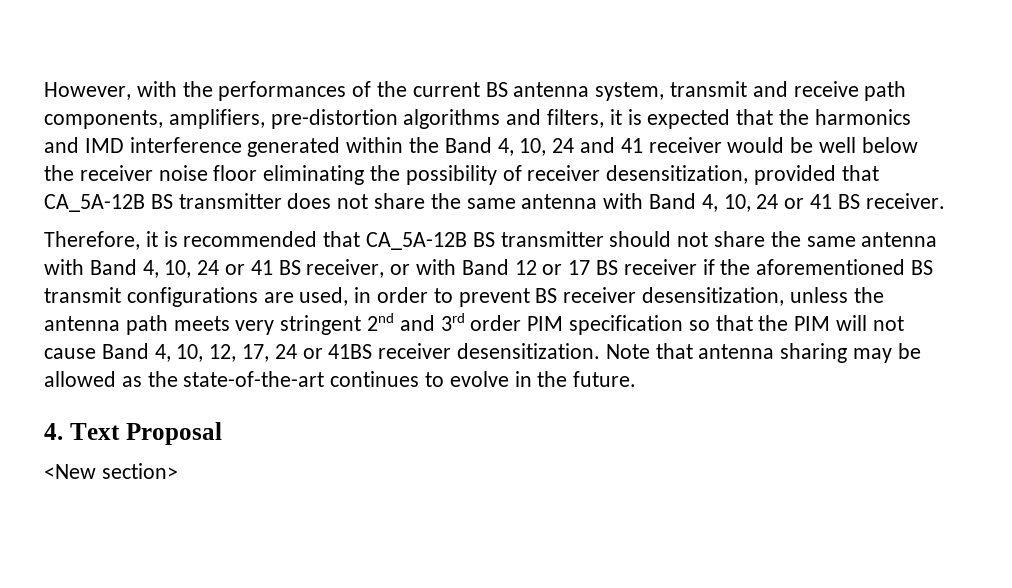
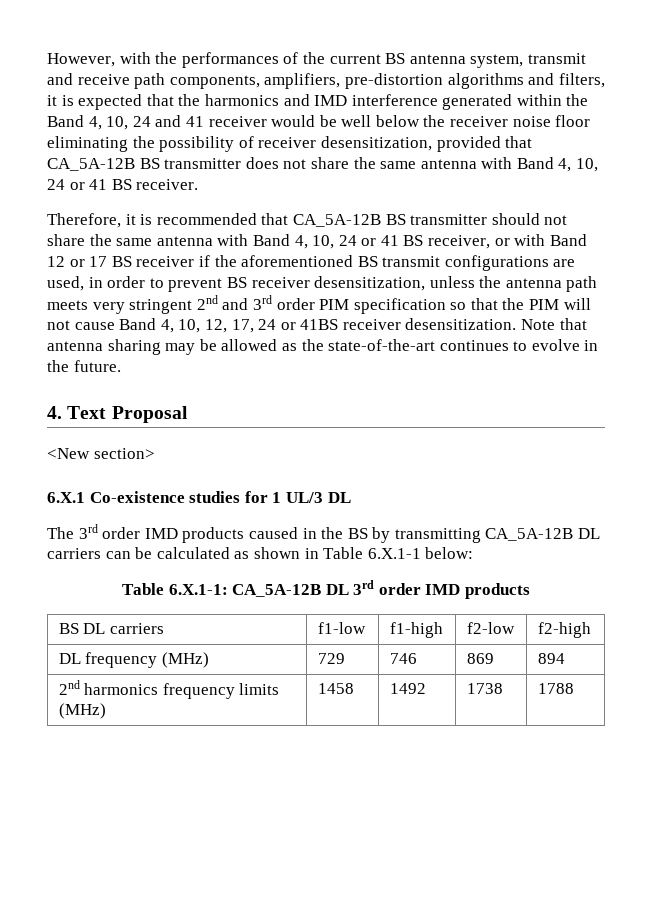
(178, 471) none -> [47,491,351,503] [47,524,601,543] [47,547,474,559] [121,580,531,599] [58,623,164,634] [317,622,366,634] [389,622,443,638] [466,622,515,634] [537,622,591,638] [58,652,209,668] [317,653,345,664] [389,653,417,664] [466,653,494,664] [537,653,565,664] [58,680,280,699] [58,703,106,719] [317,683,354,694] [389,683,426,694] [466,683,503,694] [537,683,574,694] // 6.X.1 Co-existence studies for 1 UL/3 DL // The 3rd order IMD products caused in the BS by transmitting CA_5A-12B DL carriers can be calculated as shown in Table 6.X.1-1 below: // Table 6.X.1-1: CA_5A-12B DL 3rd order IMD products // BS DL carriers | f1-low | f1-high | f2-low | f2-high // DL frequency (MHz) | 729 | 746 | 869 | 894 // 2nd harmonics frequency limits (MHz) | 1458 | 1492 | 1738 | 1788

